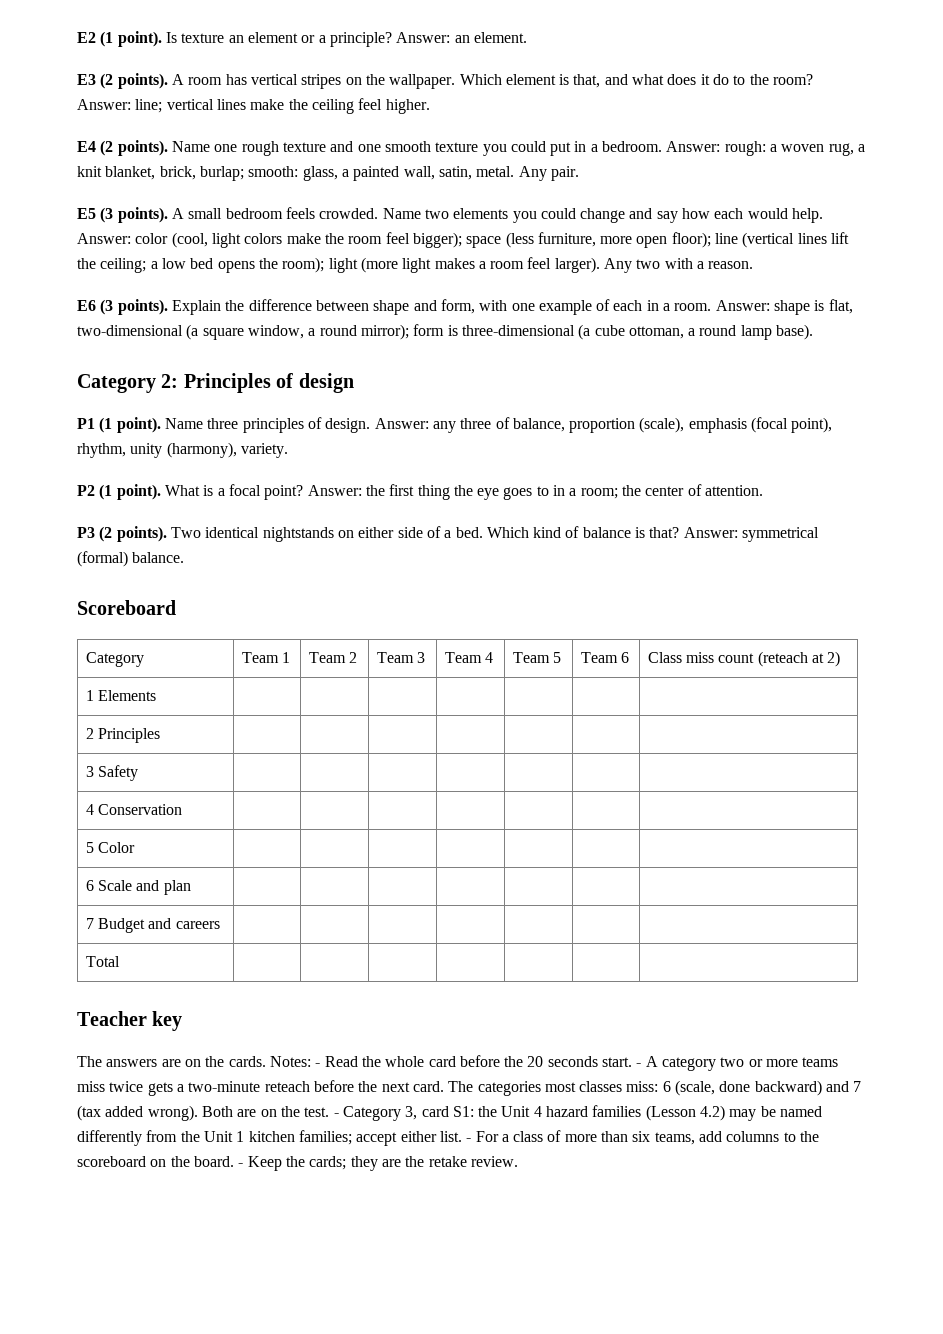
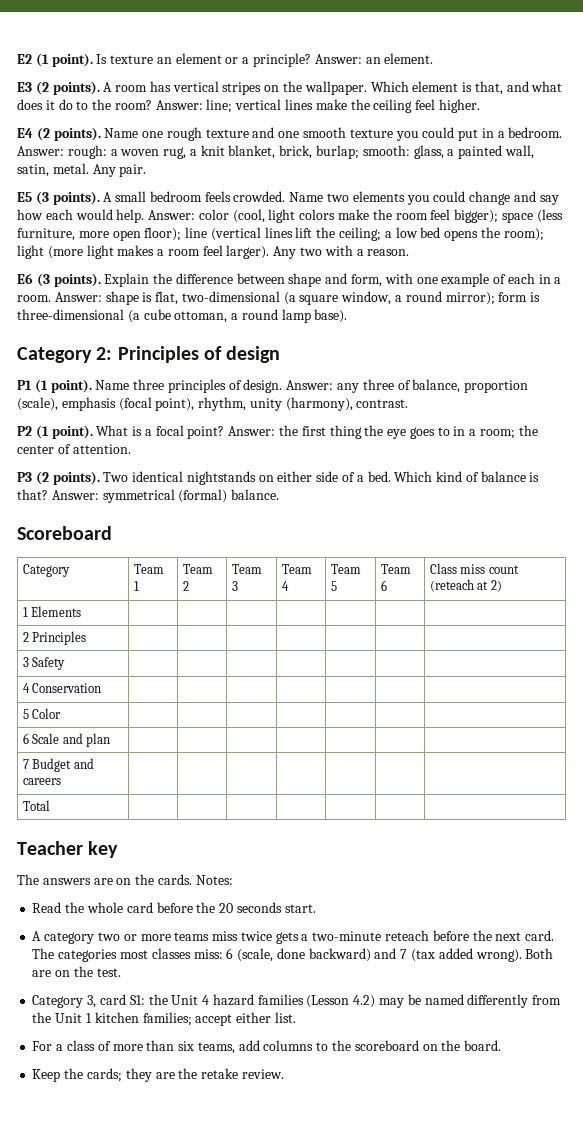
[240,443,288,458] variety. -> [356,399,409,408] contrast.
[315,1063,321,1067] - -> (233, 880) //
[636,1063,642,1067] - -> (316, 908) //
[333,1113,339,1117] - -> (121, 972) //
[466,1138,472,1142] - -> (296, 1017) //
[238,1163,244,1167] - -> (502, 1045) //

